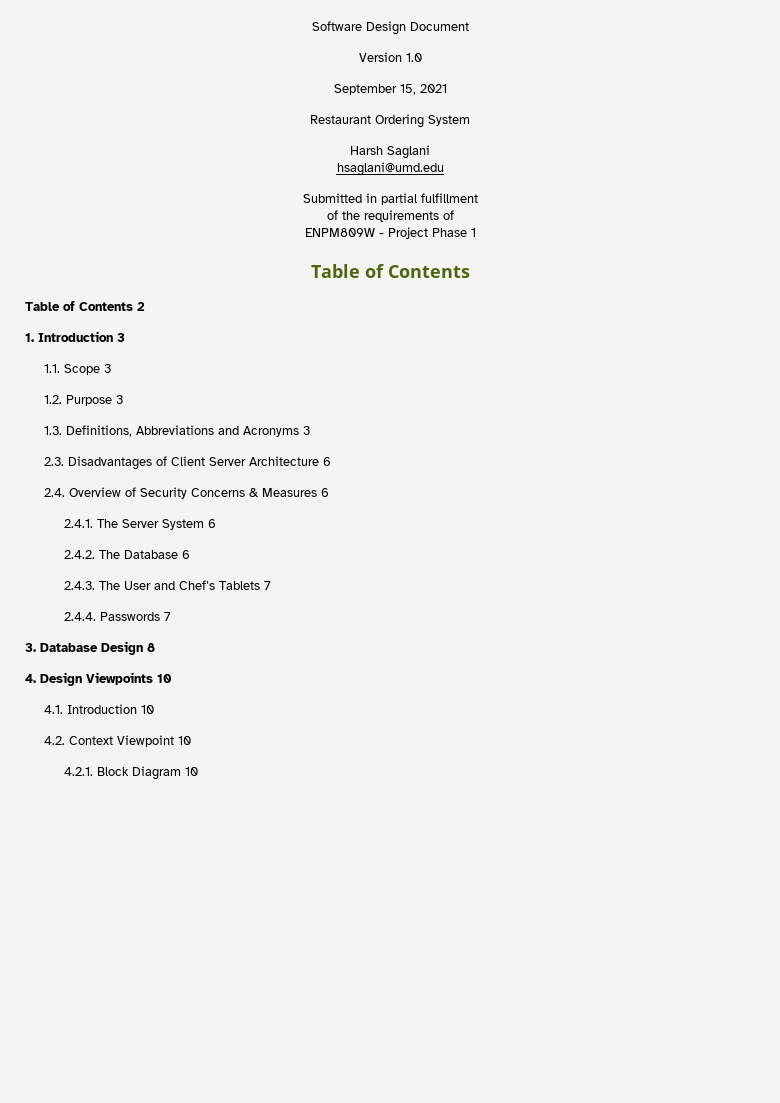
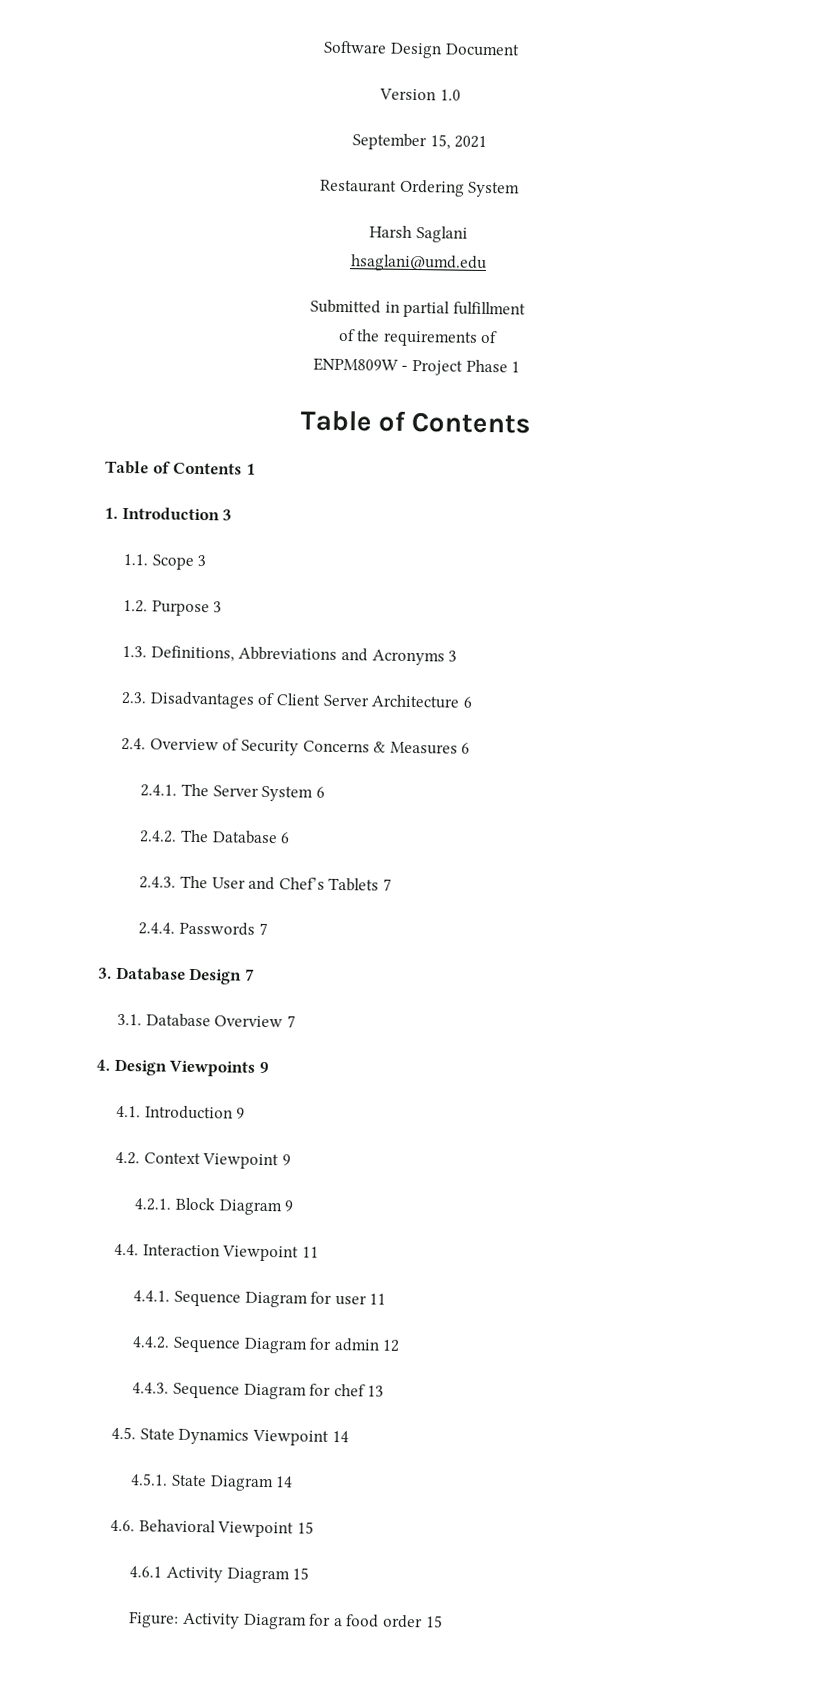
[137,302,145,311] 2 -> [245,463,256,475] 1
[147,643,155,652] 8 -> [244,968,255,981] [117,1013,296,1028] 7 // 3.1. Database Overview 7
[157,674,172,683] 10 -> [258,1061,269,1074] 9
[141,705,155,714] 10 -> [236,1107,246,1119] 9
[178,736,192,745] 10 -> [281,1154,291,1166] 9
[184,767,198,776] 10 -> [284,1200,294,1212] [114,1243,319,1262] [133,1290,387,1308] [132,1336,401,1354] [132,1382,385,1400] [111,1426,349,1446] [130,1473,294,1492] [110,1519,314,1538] [129,1566,310,1584] [128,1611,443,1630] 9 // 4.4. Interaction Viewpoint 11 // 4.4.1. Sequence Diagram for user 11 // 4.4.2. Sequence Diagram for admin 12 // 4.4.3. Sequence Diagram for chef 13 // 4.5. State Dynamics Viewpoint 14 // 4.5.1. State Diagram 14 // 4.6. Behavioral Viewpoint 15 // 4.6.1 Activity Diagram 15 // Figure: Activity Diagram for a food order 15

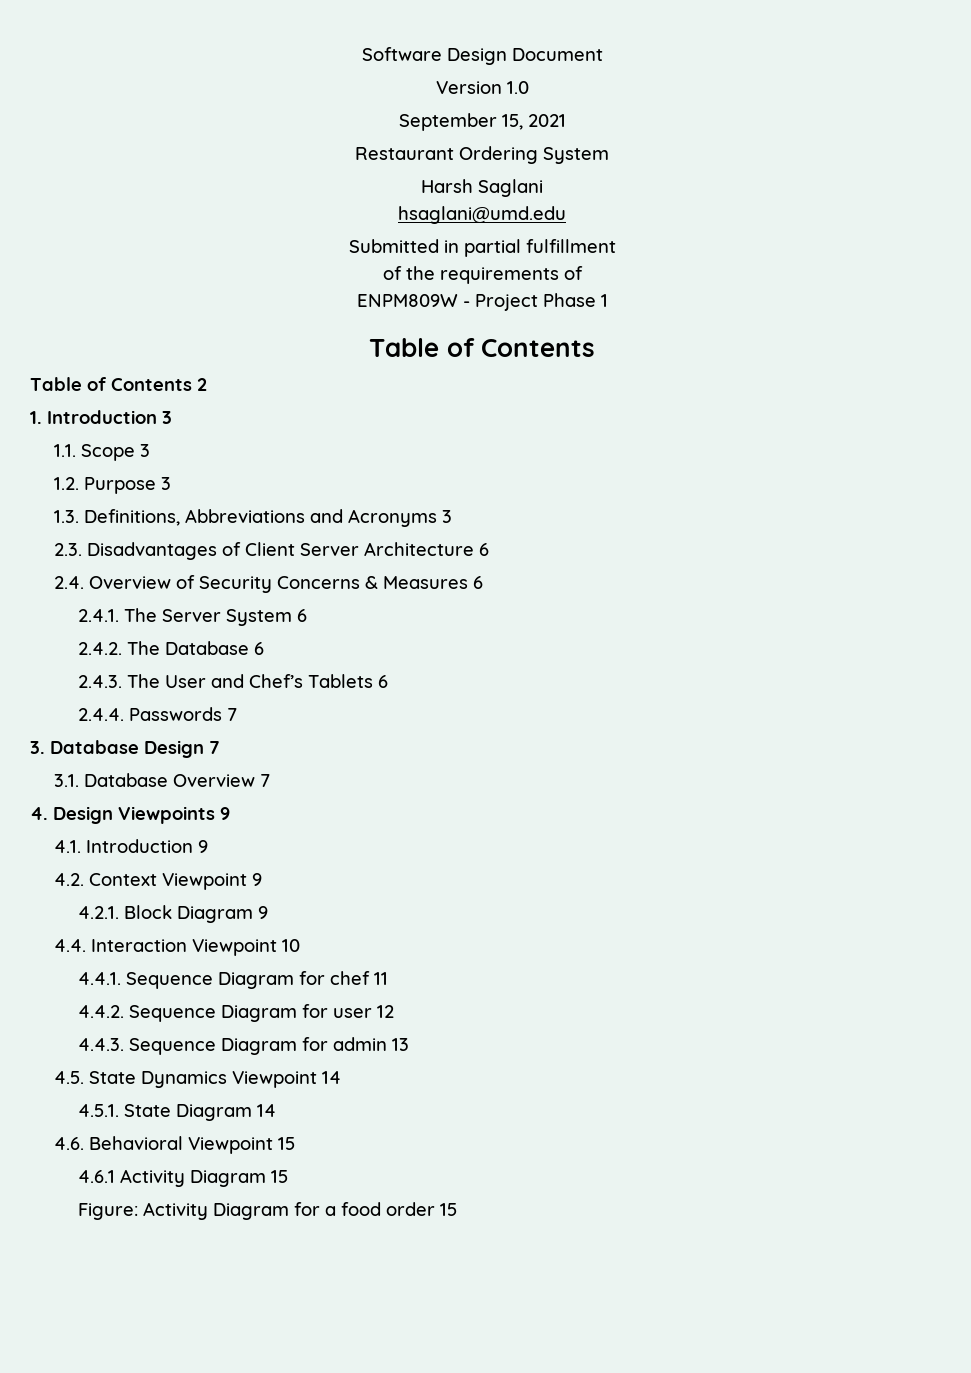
[245,463,256,475] 1 -> [197,378,207,391] 2
[382,878,392,891] 7 -> [377,675,388,688] 6
[301,1246,319,1258] 11 -> [281,939,300,952] 10
[334,1294,367,1306] user -> [329,971,370,985] chef
[333,1337,380,1352] admin -> [332,1008,372,1018] user
[333,1383,366,1397] chef -> [332,1037,387,1051] admin

